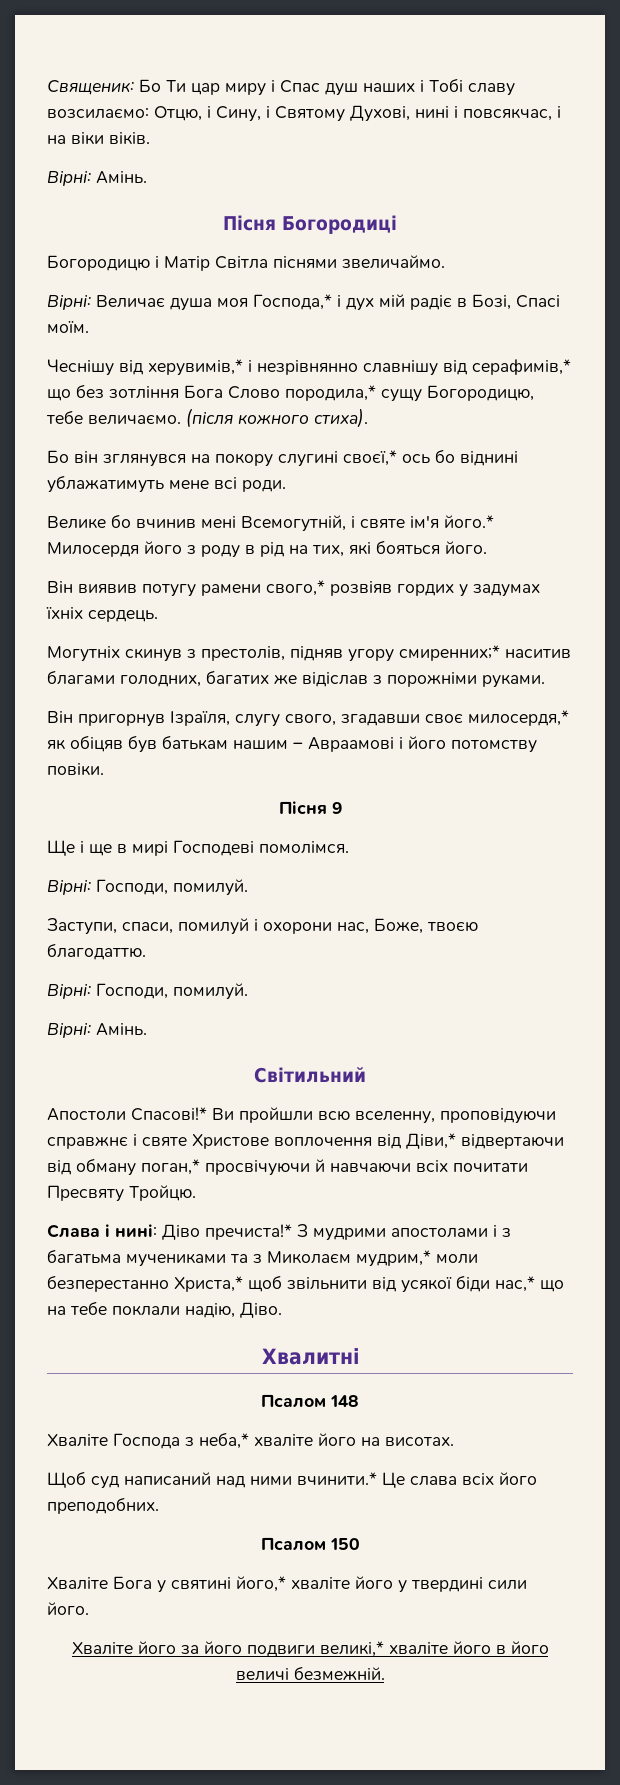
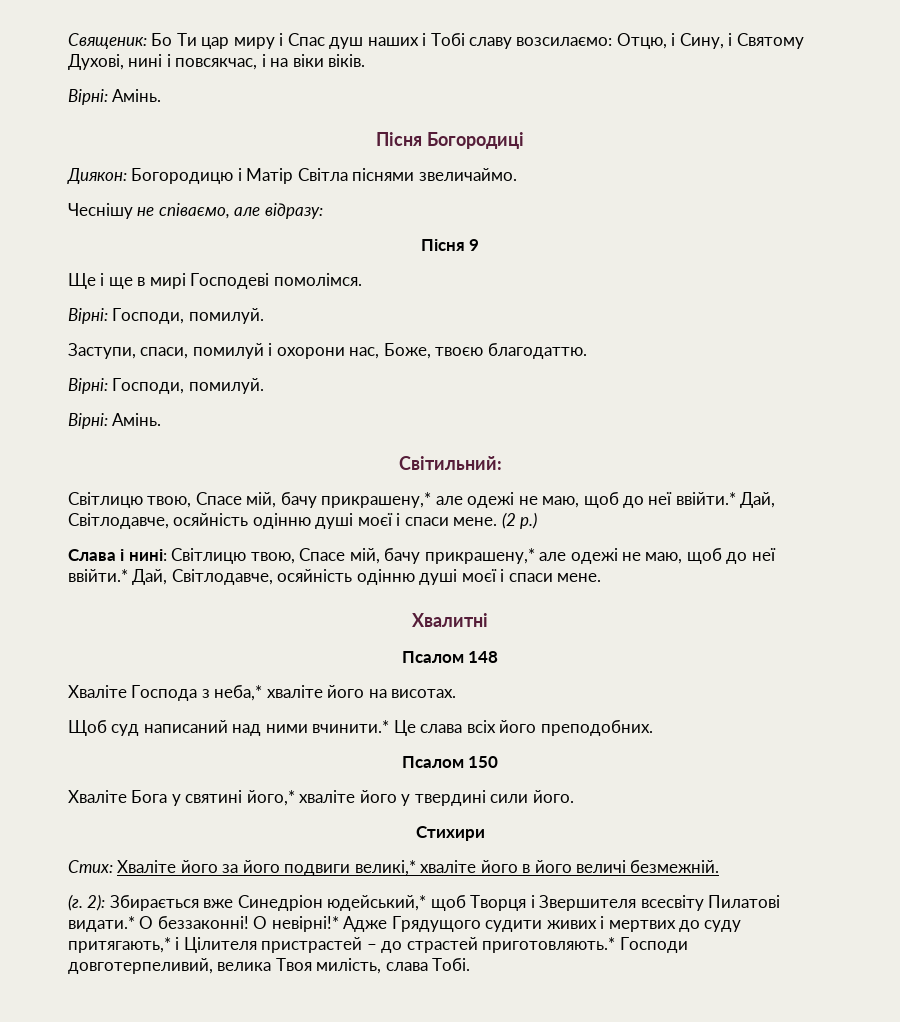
(397, 224) none -> [67,168,127,184] Диякон:
[47,294,560,311] [47,321,89,333] [47,359,571,376] [47,384,534,402] [46,408,368,428] [47,449,518,467] [47,475,286,493] [47,514,494,532] [47,540,487,558] [47,580,540,597] [46,607,158,622] [47,645,571,662] [47,670,545,688] [47,710,569,727] [47,735,537,753] [47,763,104,776] Вірні: Величає душа моя Господа,* і дух мій радіє в Бозі, Спасі моїм. // Чеснішу від херувимів,* і незрівнянно славнішу від серафимів,* що без зотління Бога Слово породила,* сущу Богородицю, тебе величаємо. (після кожного стиха). // Бо він зглянувся на покору слугині своєї,* ось бо віднині ублажатимуть мене всі роди. // Велике бо вчинив мені Всемогутній, і святе ім'я його.* Милосердя його з роду в рід на тих, які бояться його. // Він виявив потугу рамени свого,* розвіяв гордих у задумах їхніх сердець. // Могутніх скинув з престолів, підняв угору смиренних;* наситив благами голодних, багатих же відіслав з порожніми руками. // Він пригорнув Ізраїля, слугу свого, згадавши своє милосердя,* як обіцяв був батькам нашим – Авраамові і його потомству повіки. -> [68,203,323,219] Чеснішу не співаємо, але відразу:
[254,1067,366,1083] [47,1107,556,1124] [47,1133,564,1149] [47,1158,528,1176] [47,1185,196,1202] [47,1224,511,1241] [47,1249,478,1267] [47,1275,564,1293] [47,1301,282,1318] Світильний // Апостоли Спасові!* Ви пройшли всю вселенну, проповідуючи справжнє і святе Христове воплочення від Діви,* відвертаючи від обману поган,* просвічуючи й навчаючи всіх почитати Пресвяту Тройцю. // Слава і нині: Діво пречиста!* З мудрими апостолами і з багатьма мучениками та з Миколаєм мудрим,* моли безперестанно Христа,* щоб звільнити від усякої біди нас,* що на тебе поклали надію, Діво. -> [398,456,502,470] [68,492,776,508] [68,512,538,529] [68,548,776,564] [68,569,602,585] Світильний: // Світлицю твою, Спасе мій, бачу прикрашену,* але одежі не маю, щоб до неї ввійти.* Дай, Світлодавче, осяйність одінню душі моєї і спаси мене. (2 р.) // Слава і нині: Світлицю твою, Спасе мій, бачу прикрашену,* але одежі не маю, щоб до неї ввійти.* Дай, Світлодавче, осяйність одінню душі моєї і спаси мене.
(89, 1608) none -> [415,826,485,841] [68,860,113,873] Стихири // Стих:
(385, 1673) none -> [68,894,781,911] [68,916,742,932] [68,937,688,953] [68,958,471,974] // (г. 2): Збирається вже Синедріон юдейський,* щоб Творця і Звершителя всесвіту Пилатові видати.* О беззаконні! О невірні!* Адже Грядущого судити живих і мертвих до суду притягають,* і Цілителя пристрастей – до страстей приготовляють.* Господи довготерпеливий, велика Твоя милість, слава Тобі.

